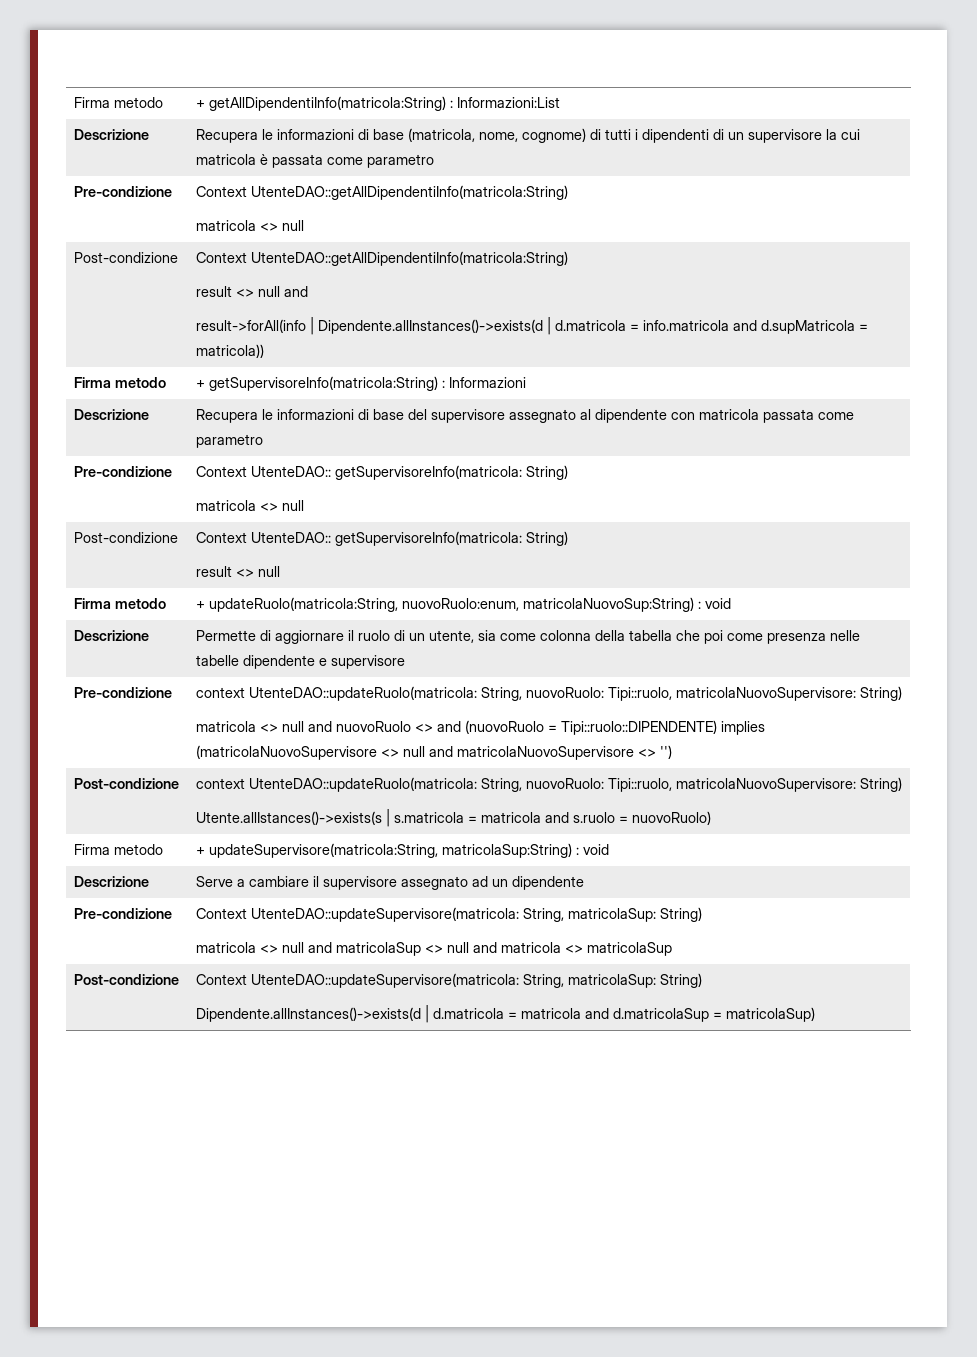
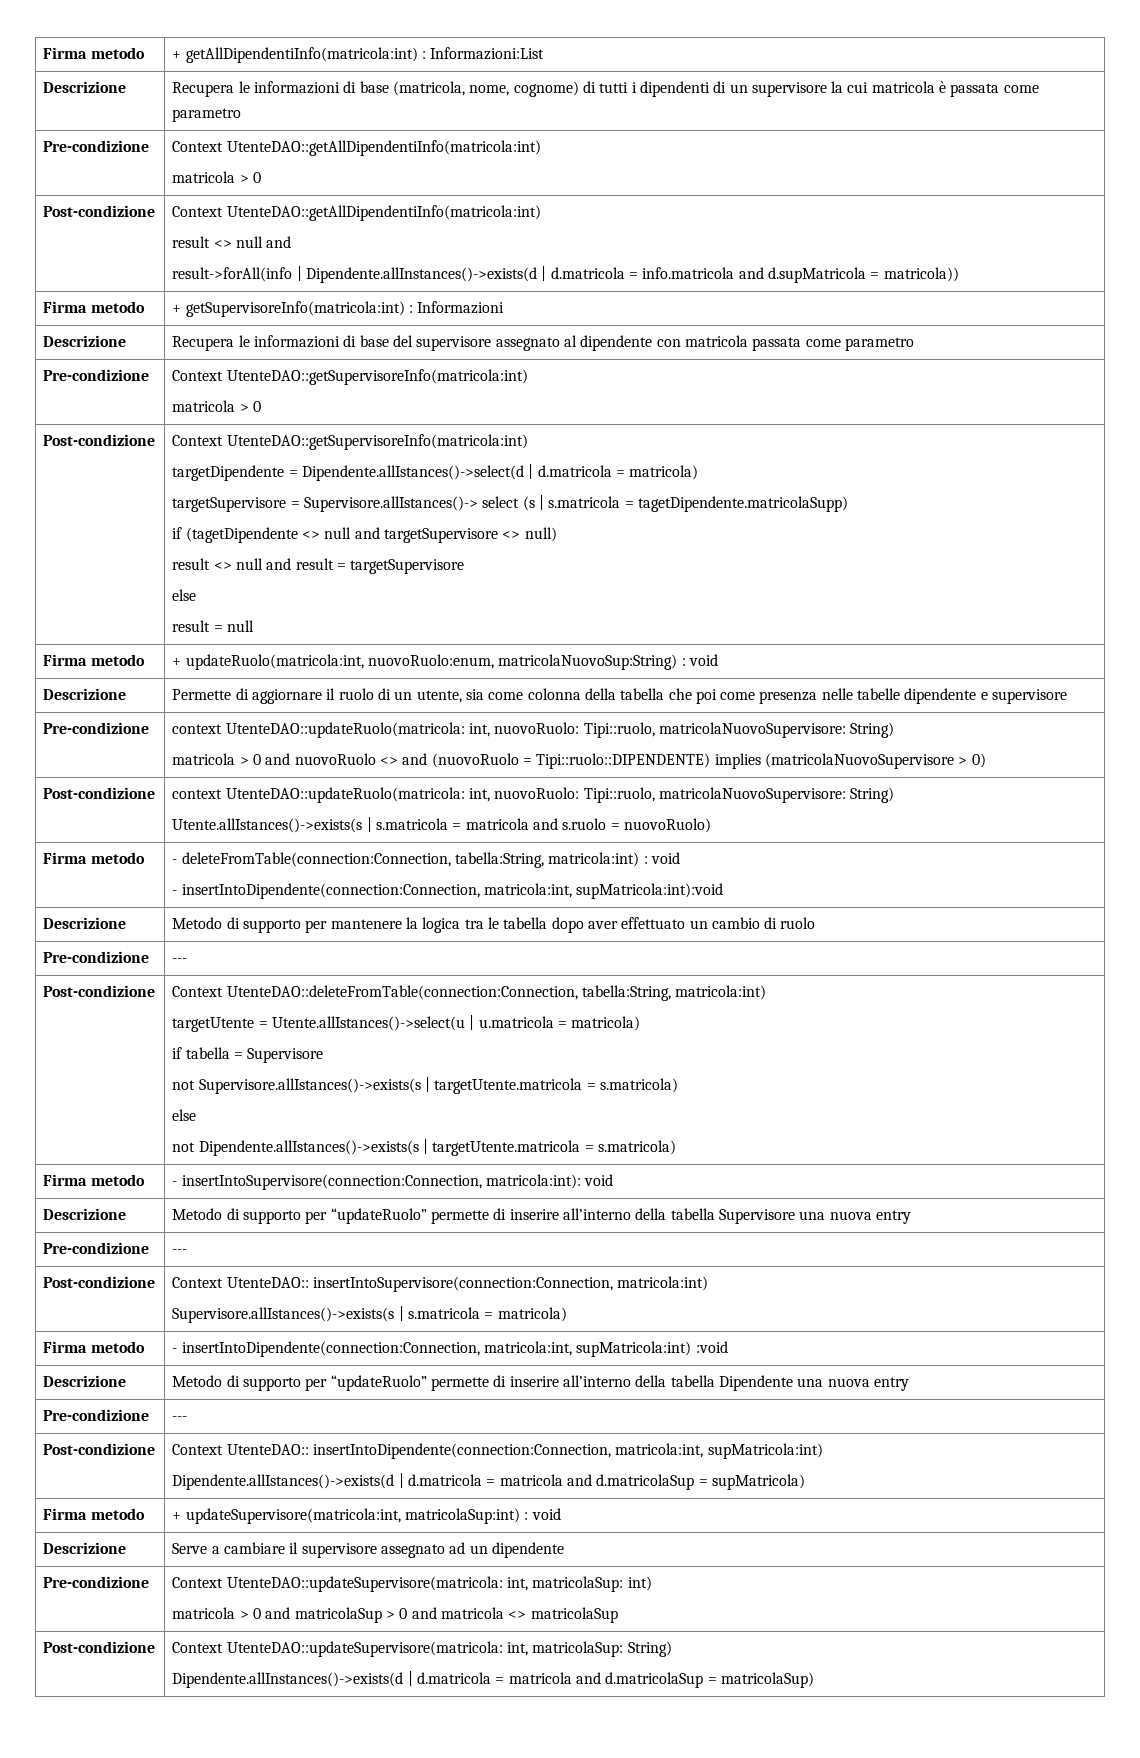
[74,97,164,108] [196,96,447,111] Firma metodo | + getAllDipendentiInfo(matricola:String) -> [43,47,145,59] [172,47,418,63] Firma metodo | + getAllDipendentiInfo(matricola:int)
[251,185,569,200] [196,220,305,231] [74,252,179,263] [196,251,569,266] UtenteDAO::getAllDipendentiInfo(matricola:String) // matricola <> null // Post-condizione | Context UtenteDAO::getAllDipendentiInfo(matricola:String) -> [226,140,541,156] [172,171,261,183] [43,205,156,217] [172,205,541,221] UtenteDAO::getAllDipendentiInfo(matricola:int) // matricola > 0 // Post-condizione | Context UtenteDAO::getAllDipendentiInfo(matricola:int)
[209,376,439,391] getSupervisoreInfo(matricola:String) -> [185,301,405,317] getSupervisoreInfo(matricola:int)
[251,465,569,480] [196,500,305,511] [74,532,179,543] [196,531,569,546] [196,566,255,577] UtenteDAO:: getSupervisoreInfo(matricola: String) // matricola <> null // Post-condizione | Context UtenteDAO:: getSupervisoreInfo(matricola: String) // result <> -> [226,369,528,385] [172,400,261,412] [43,434,156,446] [172,434,528,450] [172,464,699,481] [172,495,848,512] [172,527,557,543] [172,558,465,574] [172,589,197,601] [172,620,223,632] UtenteDAO::getSupervisoreInfo(matricola:int) // matricola > 0 // Post-condizione | Context UtenteDAO::getSupervisoreInfo(matricola:int) // targetDipendente = Dipendente.allIstances()->select(d | d.matricola = matricola) // targetSupervisore = Supervisore.allIstances()-> select (s | s.matricola = tagetDipendente.matricolaSupp) // if (tagetDipendente <> null and targetSupervisore <> null) // result <> null and result = targetSupervisore // else // result =
[209,597,399,612] updateRuolo(matricola:String, -> [185,654,364,670] updateRuolo(matricola:int,
[481,687,523,701] String, -> [468,723,490,737] int,
[260,721,305,732] <> null -> [239,754,261,765] > 0
[381,745,673,760] <> null and matricolaNuovoSupervisore <> '') -> [958,753,986,768] > 0)
[481,778,523,792] String, -> [468,788,490,802] int,
[74,844,164,855] [196,843,573,858] // Firma metodo | + updateSupervisore(matricola:String, matricolaSup:String) -> [43,852,145,864] [172,852,680,868] [172,883,724,899] [43,917,127,929] [172,917,816,933] [43,951,150,963] [172,958,188,963] [43,985,156,997] [172,985,767,1001] [172,1015,641,1032] [172,1047,324,1063] [172,1077,678,1094] [172,1109,197,1121] [172,1139,676,1156] [43,1174,145,1186] [172,1174,614,1190] [43,1208,127,1220] [172,1208,911,1224] [43,1242,150,1254] [172,1249,188,1254] [43,1276,156,1288] [172,1276,709,1292] [172,1306,567,1323] [43,1341,145,1353] [172,1341,728,1357] [43,1375,127,1387] [172,1375,909,1391] [43,1409,150,1421] [172,1416,188,1421] [43,1443,156,1455] [172,1443,823,1459] [172,1473,805,1490] [43,1508,145,1520] [172,1508,520,1524] // Firma metodo | - deleteFromTable(connection:Connection, tabella:String, matricola:int) : void // - insertIntoDipendente(connection:Connection, matricola:int, supMatricola:int):void // Descrizione | Metodo di supporto per mantenere la logica tra le tabella dopo aver effettuato un cambio di ruolo // Pre-condizione | --- // Post-condizione | Context UtenteDAO::deleteFromTable(connection:Connection, tabella:String, matricola:int) // targetUtente = Utente.allIstances()->select(u | u.matricola = matricola) // if tabella = Supervisore // not Supervisore.allIstances()->exists(s | targetUtente.matricola = s.matricola) // else // not Dipendente.allIstances()->exists(s | targetUtente.matricola = s.matricola) // Firma metodo | - insertIntoSupervisore(connection:Connection, matricola:int): void // Descrizione | Metodo di supporto per “updateRuolo” permette di inserire all’interno della tabella Supervisore una nuova entry // Pre-condizione | --- // Post-condizione | Context UtenteDAO:: insertIntoSupervisore(connection:Connection, matricola:int) // Supervisore.allIstances()->exists(s | s.matricola = matricola) // Firma metodo | - insertIntoDipendente(connection:Connection, matricola:int, supMatricola:int) :void // Descrizione | Metodo di supporto per “updateRuolo” permette di inserire all’interno della tabella Dipendente una nuova entry // Pre-condizione | --- // Post-condizione | Context UtenteDAO:: insertIntoDipendente(connection:Connection, matricola:int, supMatricola:int) // Dipendente.allIstances()->exists(d | d.matricola = matricola and d.matricolaSup = supMatricola) // Firma metodo | + updateSupervisore(matricola:int, matricolaSup:int)
[523,907,703,922] [196,942,470,956] String, matricolaSup: String) // matricola <> null and matricolaSup <> null -> [506,1576,652,1592] [172,1607,408,1623] int, matricolaSup: int) // matricola > 0 and matricolaSup > 0
[523,974,565,988] String, -> [506,1642,528,1656] int,

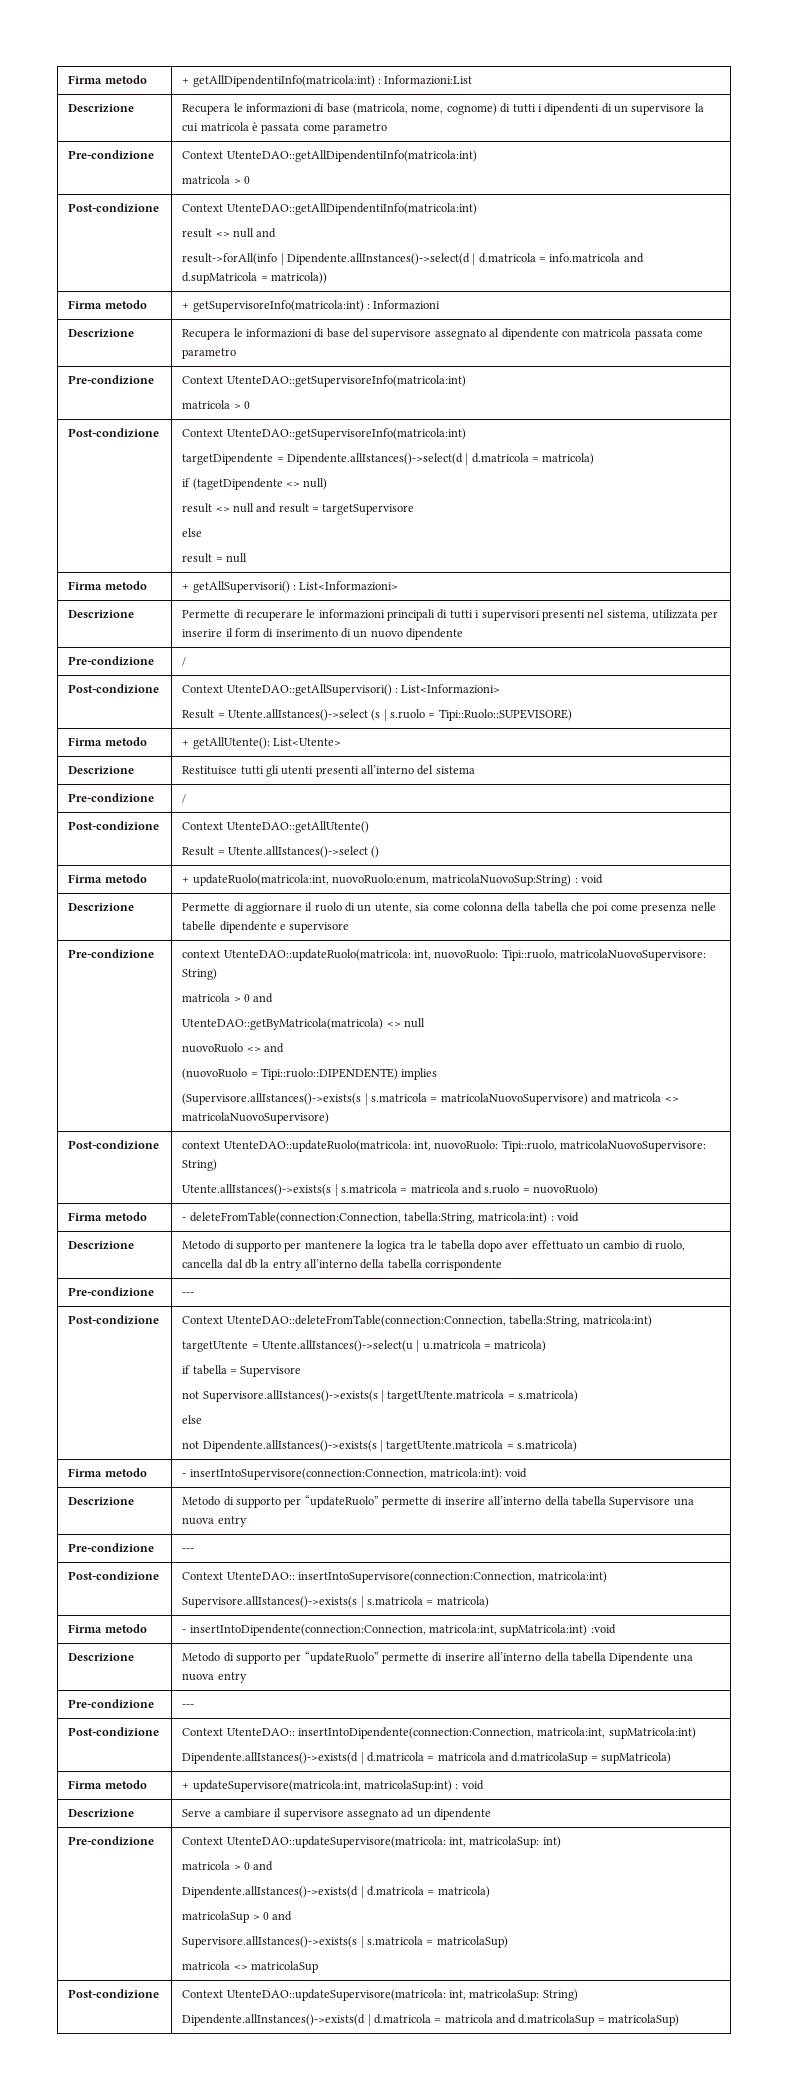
[305,267,537,283] Dipendente.allInstances()->exists(d -> [286,253,470,265] Dipendente.allInstances()->select(d
[172,495,848,512] // targetSupervisore = Supervisore.allIstances()-> select (s | s.matricola = tagetDipendente.matricolaSupp) -> (595, 459) none
[324,527,521,543] null and targetSupervisore <> -> (300, 484) none
(254, 626) none -> [68,581,147,590] [182,581,399,593] [68,610,135,619] [182,609,719,621] [182,628,464,640] [68,656,155,666] [182,657,187,666] [68,684,160,694] [182,684,501,696] [182,709,572,721] [68,737,147,746] [182,737,341,749] [68,766,135,775] [182,765,475,777] [68,793,155,803] [182,794,187,803] [68,821,160,831] [182,821,369,833] [182,846,380,858] // Firma metodo | + getAllSupervisori() : List<Informazioni> // Descrizione | Permette di recuperare le informazioni principali di tutti i supervisori presenti nel sistema, utilizzata per inserire il form di inserimento di un nuovo dipendente // Pre-condizione | / // Post-condizione | Context UtenteDAO::getAllSupervisori() : List<Informazioni> // Result = Utente.allIstances()->select (s | s.ruolo = Tipi::Ruolo::SUPEVISORE) // Firma metodo | + getAllUtente(): List<Utente> // Descrizione | Restituisce tutti gli utenti presenti all’interno del sistema // Pre-condizione | / // Post-condizione | Context UtenteDAO::getAllUtente() // Result = Utente.allIstances()->select ()
(291, 759) none -> [182,1018,425,1030] // UtenteDAO::getByMatricola(matricola) <> null //
(428, 759) none -> (284, 1048) //
[764,753,986,769] (matricolaNuovoSupervisore > 0) -> [182,1093,679,1105] [182,1112,330,1124] // (Supervisore.allIstances()->exists(s | s.matricola = matricolaNuovoSupervisore) and matricola <> matricolaNuovoSupervisore)
[172,883,724,899] // - insertIntoDipendente(connection:Connection, matricola:int, supMatricola:int):void -> (580, 1217) none
[780,917,816,929] ruolo -> [655,1240,686,1251] [182,1259,503,1271] ruolo, cancella dal db la entry all’interno della tabella corrispondente
(291, 1613) none -> [182,1886,490,1898] // Dipendente.allIstances()->exists(d | d.matricola = matricola) //
(437, 1613) none -> [182,1936,508,1948] // Supervisore.allIstances()->exists(s | s.matricola = matricolaSup) //

